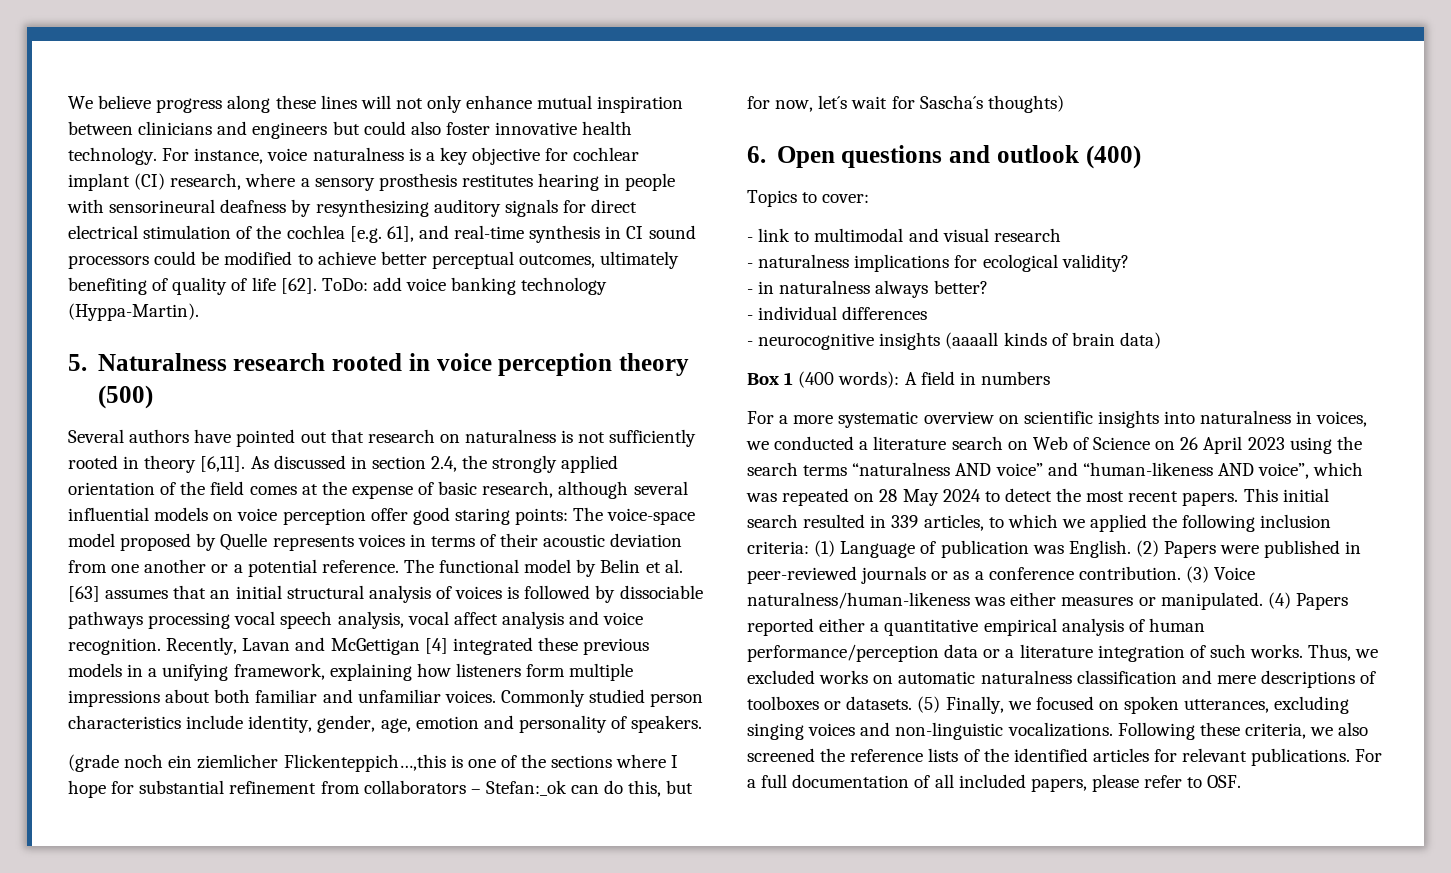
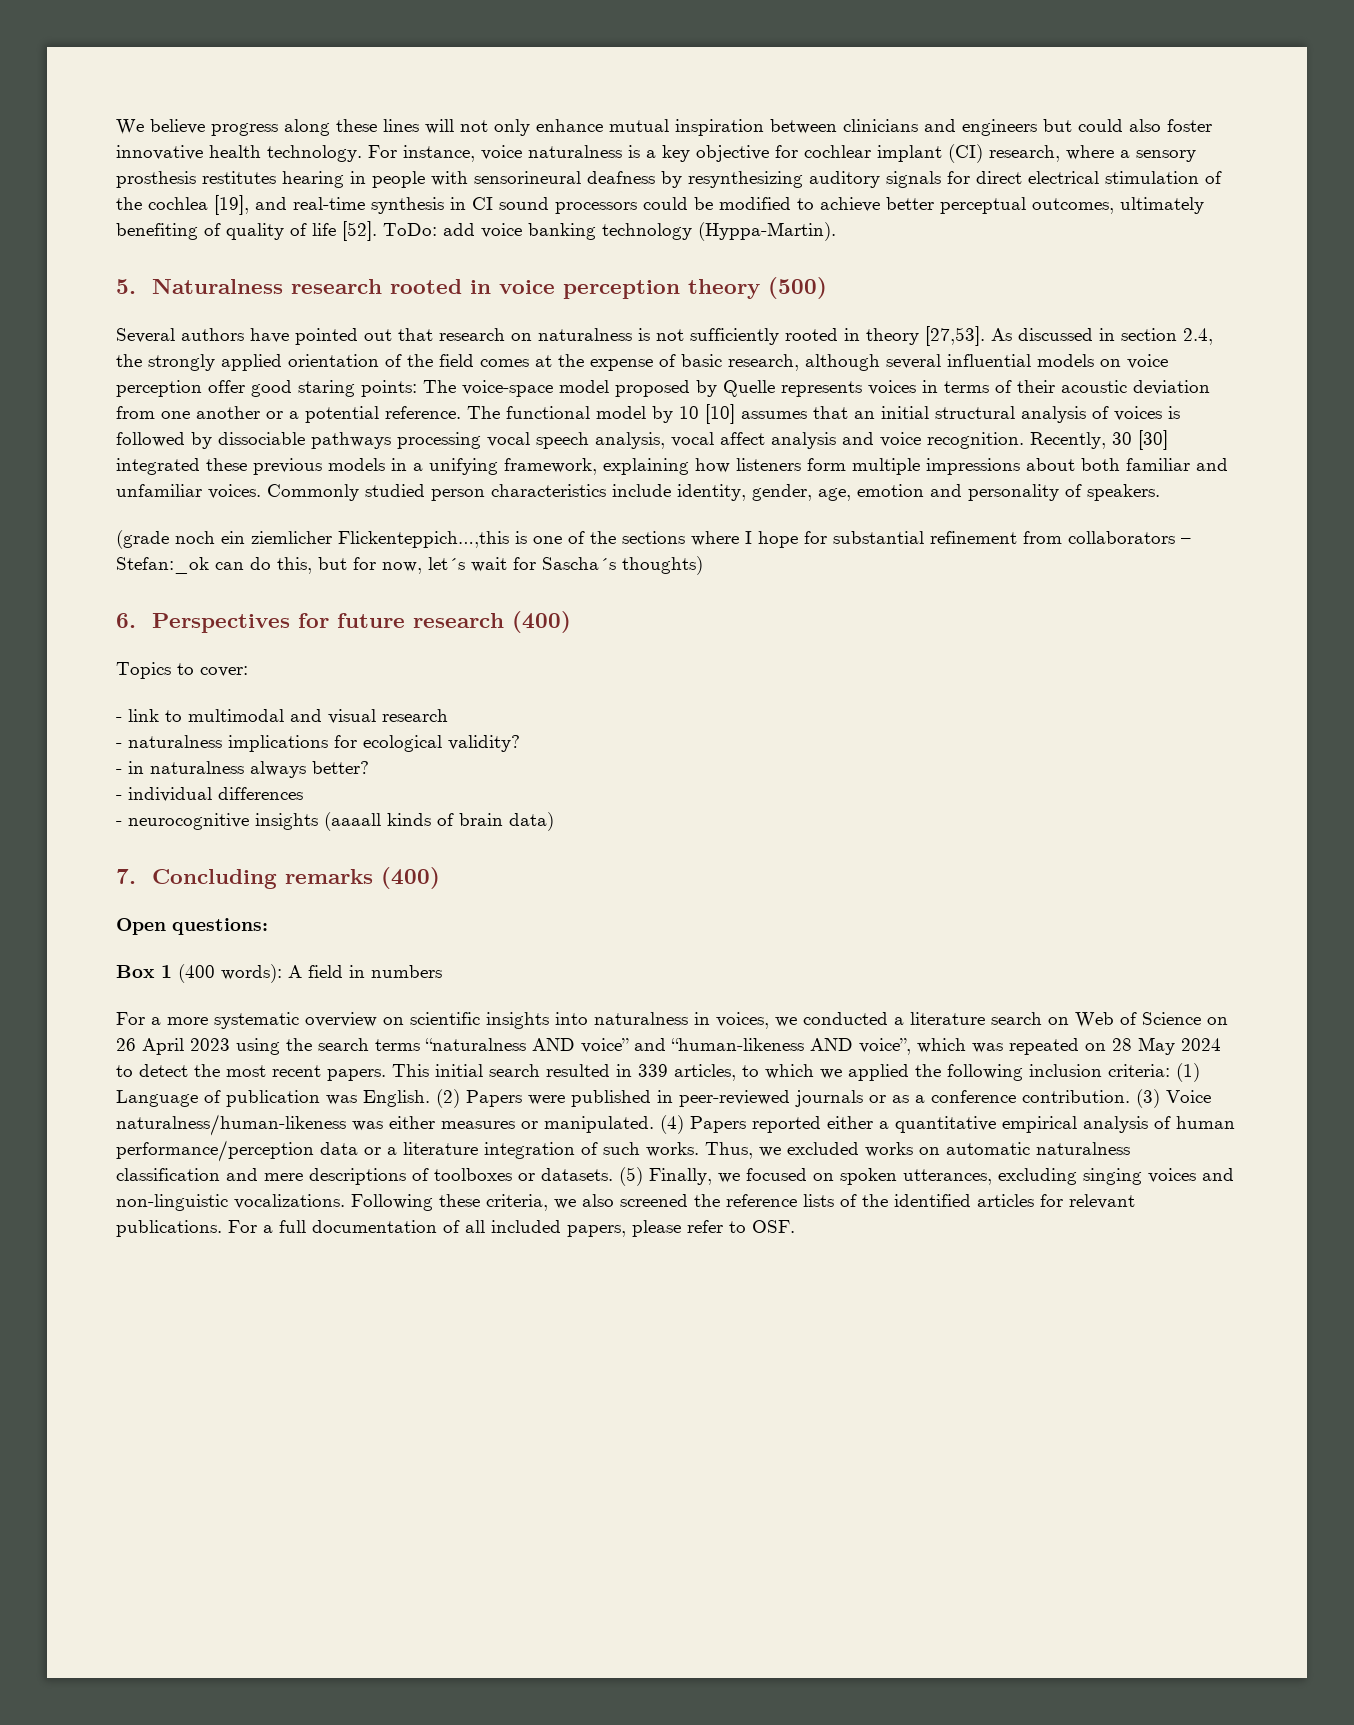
[349,226,414,243] [e.g. 61], -> [214,195,249,215] [19],
[280,278,317,294] [62]. -> [342,221,377,241] [52].
[200,456,246,472] [6,11]. -> [925,326,985,346] [27,53].
[600,559,683,573] [68,586,100,602] Belin et al. [63] -> [679,404,735,424] 10 [10]
[242,637,448,655] Lavan and McGettigan [4] -> [1112,430,1168,450] 30 [30]
[776,145,1079,168] Open questions and outlook -> [151,613,504,633] Perspectives for future research
(1161, 340) none -> [116,867,440,889] [116,918,268,935] // 7. Concluding remarks (400) // Open questions:

